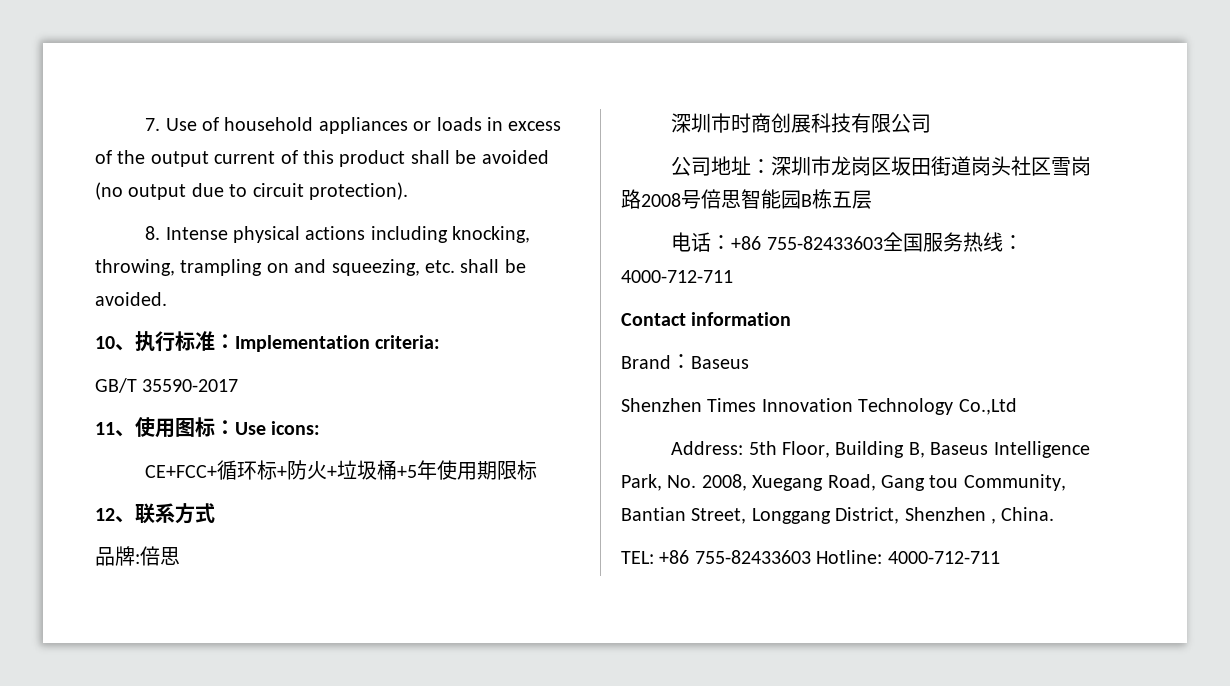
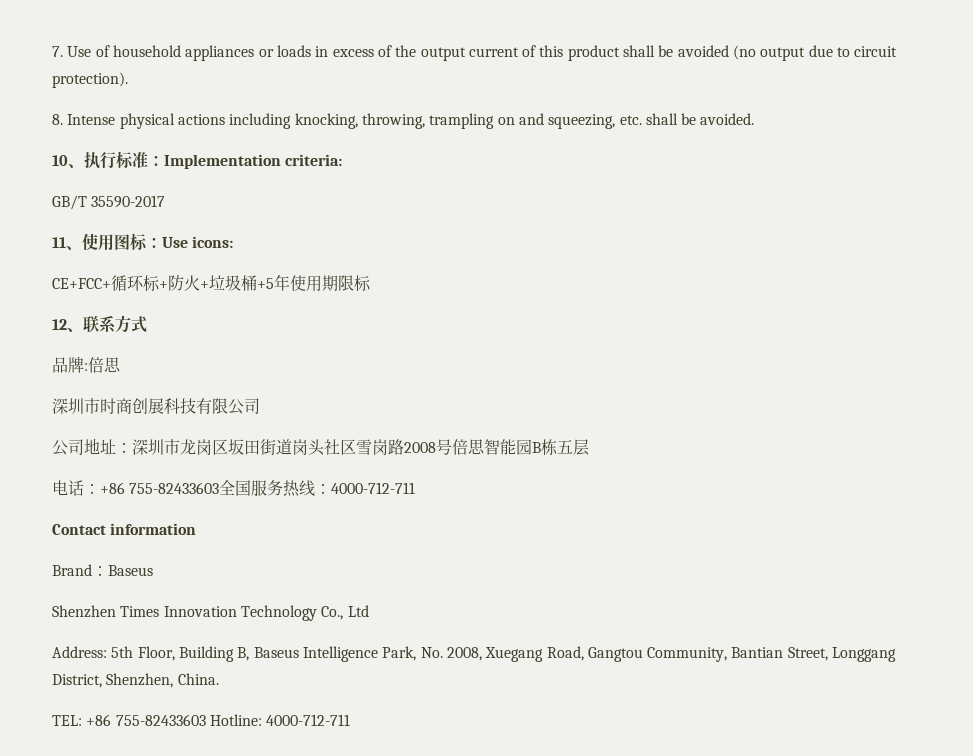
[958,398,1017,415] Co.,Ltd -> [321,605,369,620] Co., Ltd
[881,475,959,491] Gang tou -> [587,647,643,662] Gangtou
[904,507,996,524] Shenzhen , -> [106,673,174,688] Shenzhen,

